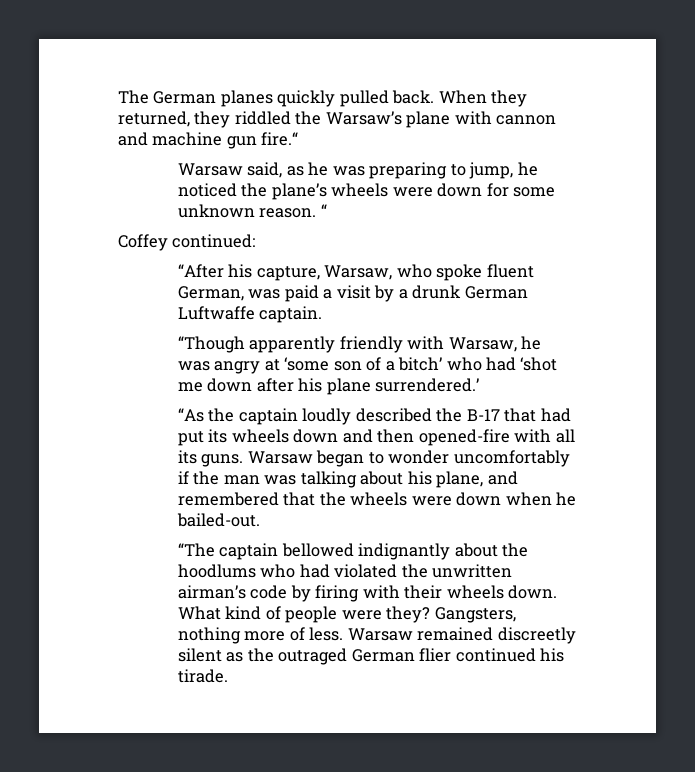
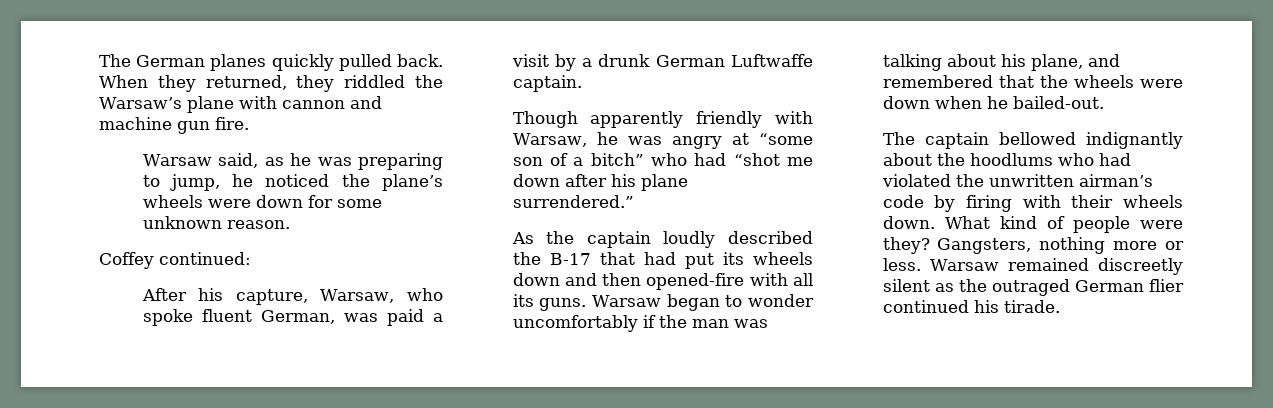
[261,132,299,146] fire.“ -> [215,117,249,130] fire.
[320,204,327,217] “ -> (290, 224) none
[177,264,224,278] “After -> [141,288,187,301] After
[177,336,245,353] “Though -> [512,111,578,128] Though
[284,357,330,371] ‘some -> [759,133,813,145] “some
[398,357,558,371] bitch’ who had ‘shot -> [590,153,780,166] bitch” who had “shot
[375,378,480,392] [177,408,204,422] surrendered.’ // “As -> [512,195,634,208] [511,232,534,244] surrendered.” // As
[177,543,215,557] “The -> [882,132,915,145] The
[289,627,305,641] of -> [1165,241,1184,250] or

